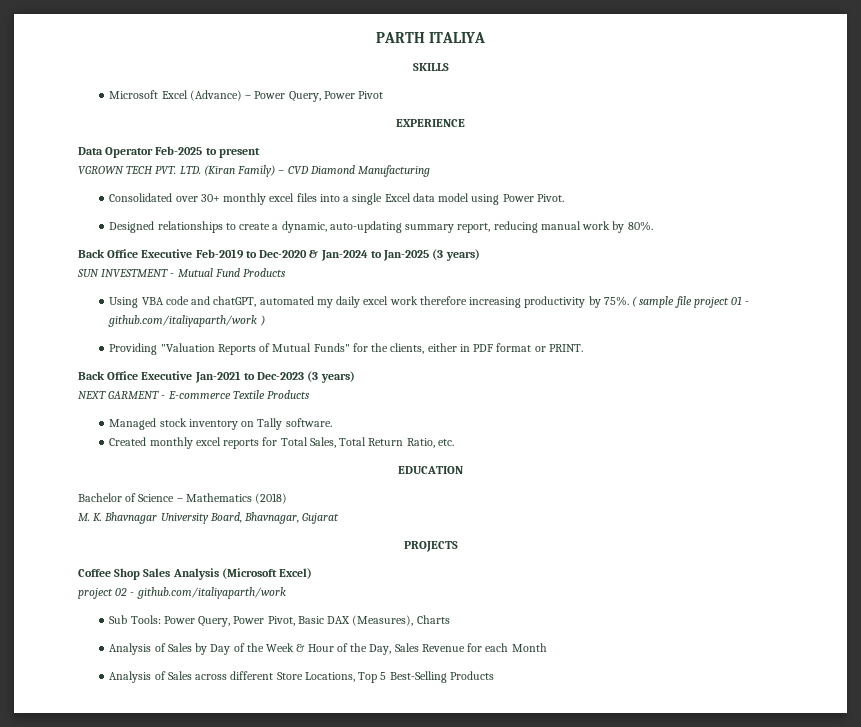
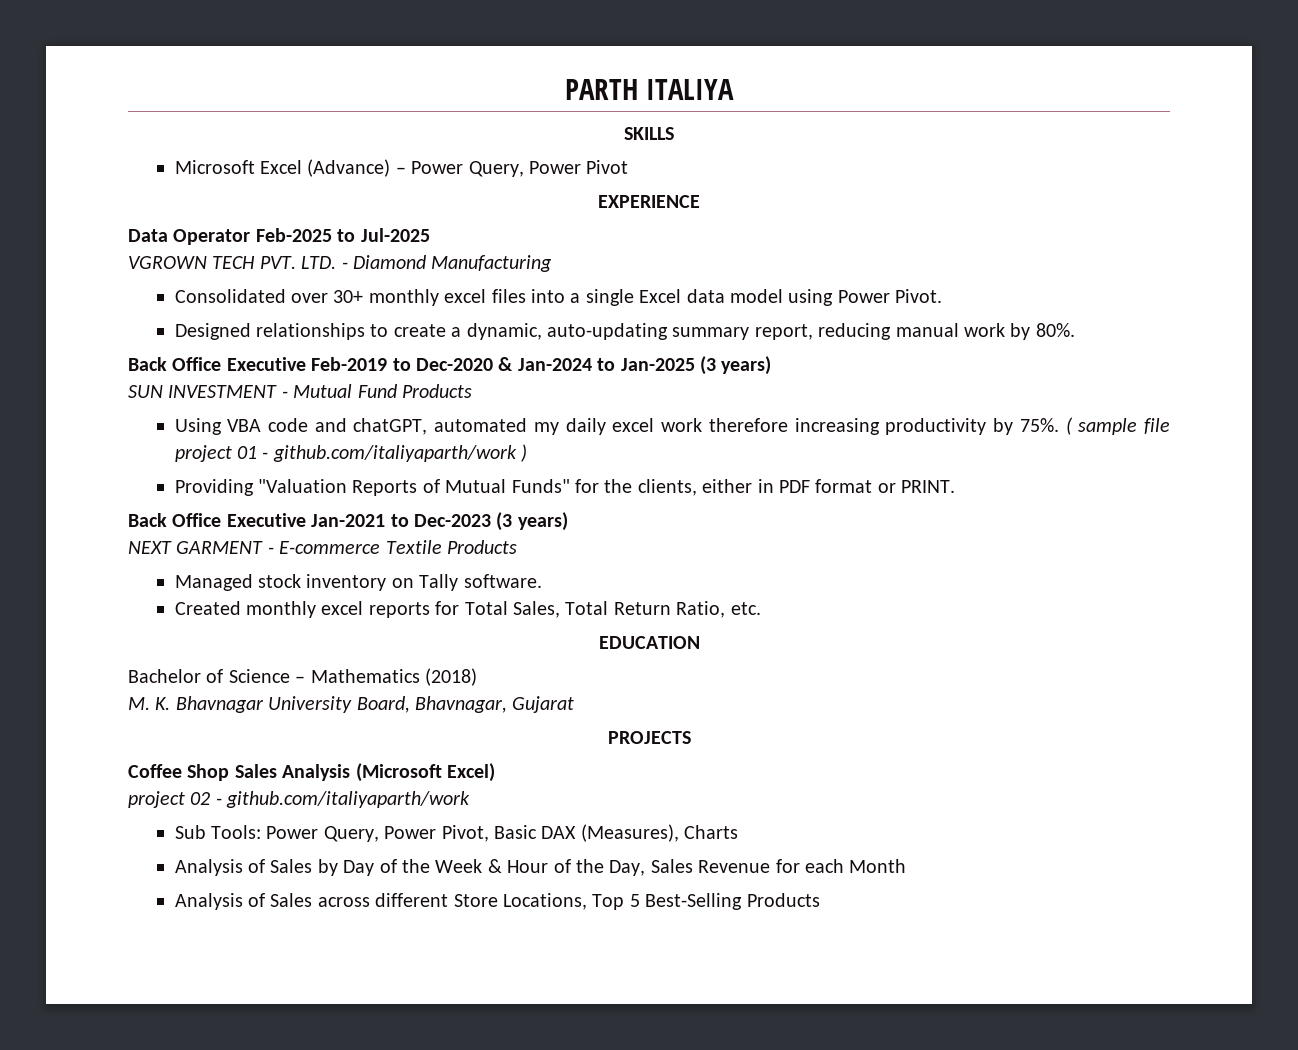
[218,148,260,158] present -> [360,228,430,242] Jul-2025
[203,165,309,177] (Kiran Family) – CVD -> [341,262,348,269] -

